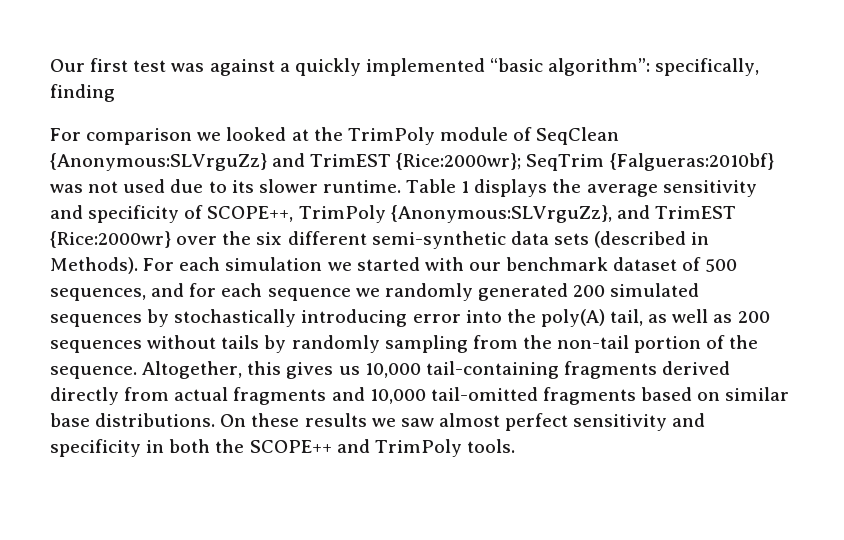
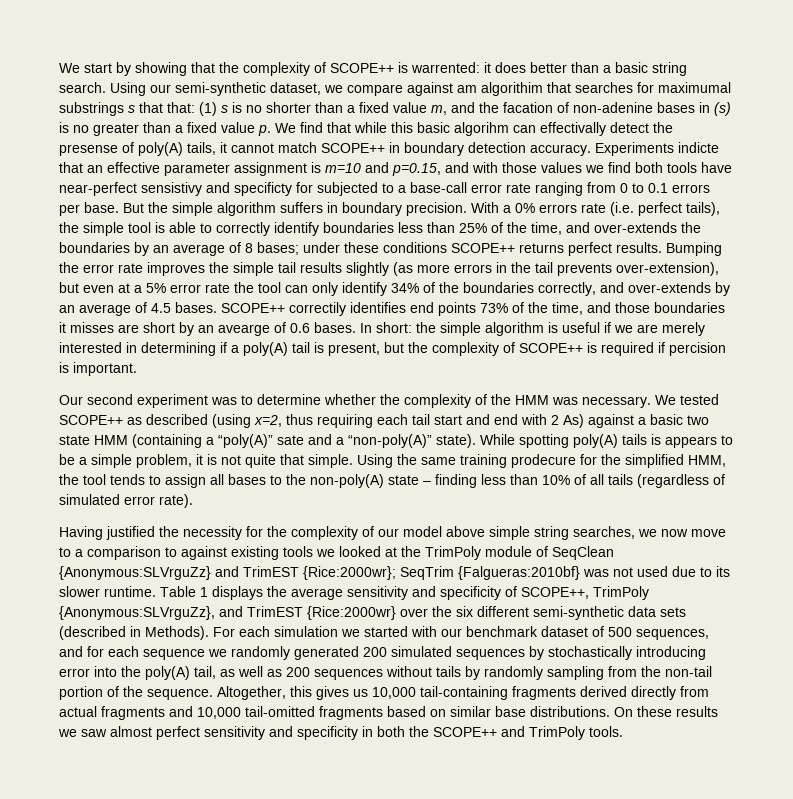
[50,58,760,76] [50,84,115,102] [50,128,193,145] Our first test was against a quickly implemented “basic algorithm”: specifically, finding // For comparison -> [59,62,687,76] [59,82,731,96] [59,102,731,116] [59,122,673,136] [59,142,719,156] [59,162,732,176] [59,182,710,196] [59,202,720,216] [59,222,701,236] [59,242,722,256] [59,262,719,276] [59,282,730,296] [59,302,725,316] [59,322,705,336] [59,342,726,356] [59,362,137,376] [59,394,719,408] [59,414,709,428] [59,434,733,448] [59,454,726,468] [59,474,725,488] [59,494,193,508] [59,526,726,540] [59,546,313,560] We start by showing that the complexity of SCOPE++ is warrented: it does better than a basic string search. Using our semi-synthetic dataset, we compare against am algorithim that searches for maximumal substrings s that that: (1) s is no shorter than a fixed value m, and the facation of non-adenine bases in (s) is no greater than a fixed value p. We find that while this basic algorihm can effectivally detect the presense of poly(A) tails, it cannot match SCOPE++ in boundary detection accuracy. Experiments indicte that an effective parameter assignment is m=10 and p=0.15, and with those values we find both tools have near-perfect sensistivy and specificty for subjected to a base-call error rate ranging from 0 to 0.1 errors per base. But the simple algorithm suffers in boundary precision. With a 0% errors rate (i.e. perfect tails), the simple tool is able to correctly identify boundaries less than 25% of the time, and over-extends the boundaries by an average of 8 bases; under these conditions SCOPE++ returns perfect results. Bumping the error rate improves the simple tail results slightly (as more errors in the tail prevents over-extension), but even at a 5% error rate the tool can only identify 34% of the boundaries correctly, and over-extends by an average of 4.5 bases. SCOPE++ correctily identifies end points 73% of the time, and those boundaries it misses are short by an avearge of 0.6 bases. In short: the simple algorithm is useful if we are merely interested in determining if a poly(A) tail is present, but the complexity of SCOPE++ is required if percision is important. // Our second experiment was to determine whether the complexity of the HMM was necessary. We tested SCOPE++ as described (using x=2, thus requiring each tail start and end with 2 As) against a basic two state HMM (containing a “poly(A)” sate and a “non-poly(A)” state). While spotting poly(A) tails is appears to be a simple problem, it is not quite that simple. Using the same training prodecure for the simplified HMM, the tool tends to assign all bases to the non-poly(A) state – finding less than 10% of all tails (regardless of simulated error rate). // Having justified the necessity for the complexity of our model above simple string searches, we now move to a comparison to against existing tools

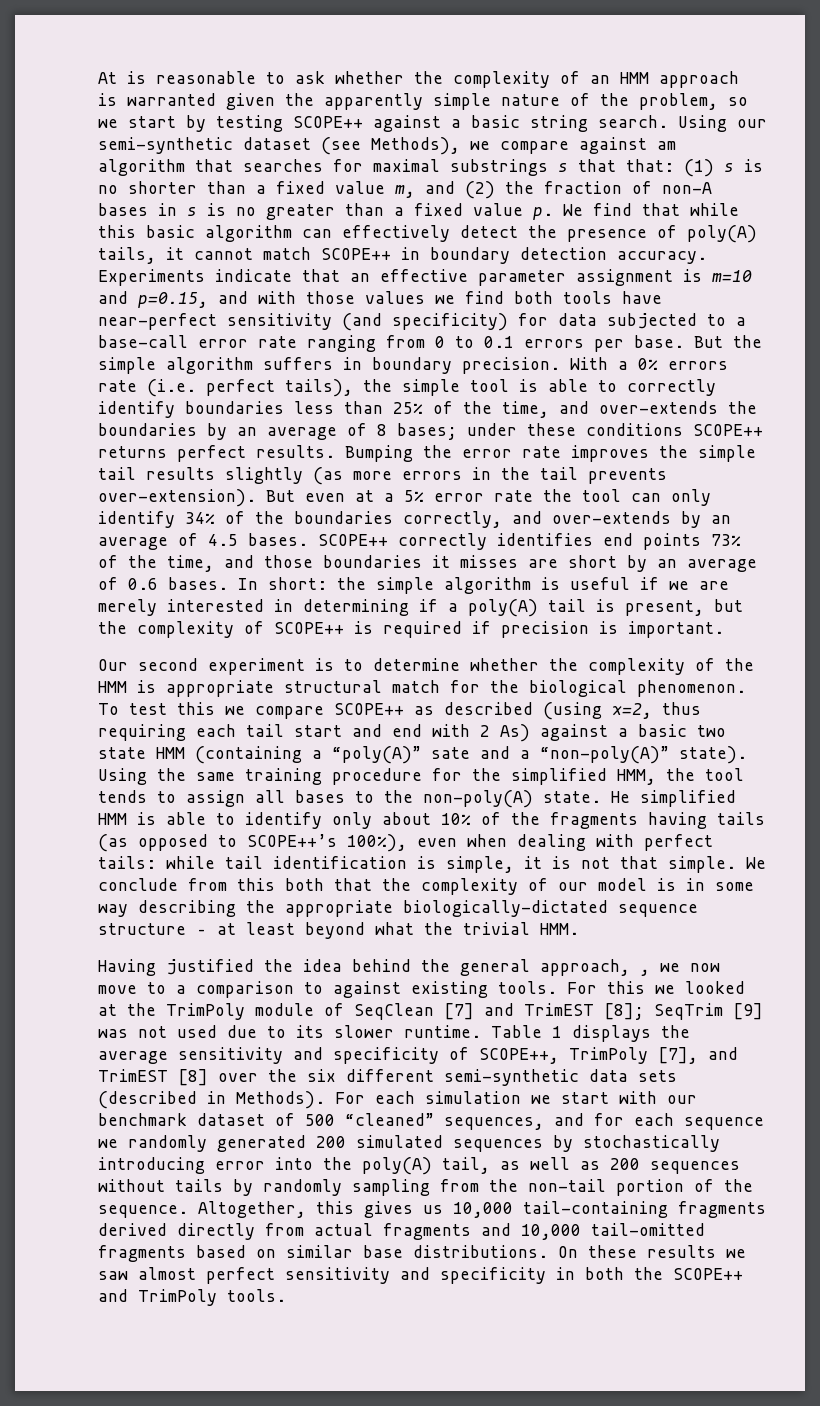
[59,62,599,76] We start by showing that the complexity of SCOPE++ is warrented: it does better than -> [98,71,739,88] [98,93,748,110] [98,115,441,132] At is reasonable to ask whether the complexity of an HMM approach is warranted given the apparently simple nature of the problem, so we start by testing SCOPE++ against
[270,82,321,95] dataset, -> [243,137,460,155] dataset (see Methods),
[481,82,543,96] algorithim -> [98,159,185,176] algorithm
[658,82,731,93] maximumal -> [373,159,440,172] maximal
[479,102,653,113] the facation of non-adenine -> [465,181,712,199] (2) the fraction of non-A
[714,102,731,116] (s) -> [187,207,197,216] s
[454,122,606,136] algorihm can effectivally -> [205,225,450,242] algorithm can effectively
[59,144,118,156] presense -> [567,229,647,242] presence
[678,142,719,153] indicte -> [215,269,292,282] indicate
[141,182,313,196] sensistivy and specificty for -> [227,313,597,331] sensitivity (and specificity) for data
[616,262,719,276] [59,282,79,293] over-extension), but -> [98,489,295,507] over-extension). But
[289,302,346,316] correctily -> [398,533,487,550] correctly
[218,324,270,336] avearge -> [687,559,757,572] average
[669,342,726,356] percision -> [501,621,589,638] precision
[211,397,237,405] was -> [315,658,334,671] is
[552,394,719,408] was necessary. We tested -> [137,680,746,697] [98,702,324,719] is appropriate structural match for the biological phenomenon. To test this we compare
[480,434,733,448] [59,454,353,468] While spotting poly(A) tails is appears to be a simple problem, it is not quite that simple. -> (747, 755) none
[511,454,576,468] prodecure -> [332,768,422,785] procedure
[388,474,725,488] [59,494,193,508] [59,526,263,540] state – finding less than 10% of all tails (regardless of simulated error rate). // Having justified the necessity for -> [543,790,736,807] [98,812,765,829] [98,834,713,852] [98,856,766,873] [98,878,372,891] state. He simplified HMM is able to identify only about 10% of the fragments having tails (as opposed to SCOPE++’s 100%), even when dealing with perfect tails: while tail identification is simple, it is not that simple. We conclude from this both that
[446,526,635,540] above simple string searches, -> [657,878,754,891] [98,900,698,917] [98,922,579,939] [98,959,650,976] is in some way describing the appropriate biologically-dictated sequence structure – at least beyond what the trivial HMM. // Having justified the idea behind the general approach, ,
[283,546,313,557] tools -> [498,981,645,994] tools. For this
[59,566,580,580] {Anonymous:SLVrguZz} and TrimEST {Rice:2000wr}; SeqTrim {Falgueras:2010bf} -> [444,1003,763,1020] [7] and TrimEST [8]; SeqTrim [9]
[59,606,396,620] {Anonymous:SLVrguZz}, and TrimEST {Rice:2000wr} -> [658,1047,738,1064] [98,1069,208,1086] [7], and TrimEST [8]
[364,626,408,637] started -> [561,1092,609,1104] start
(632, 632) none -> [345,1113,434,1126] “cleaned”

